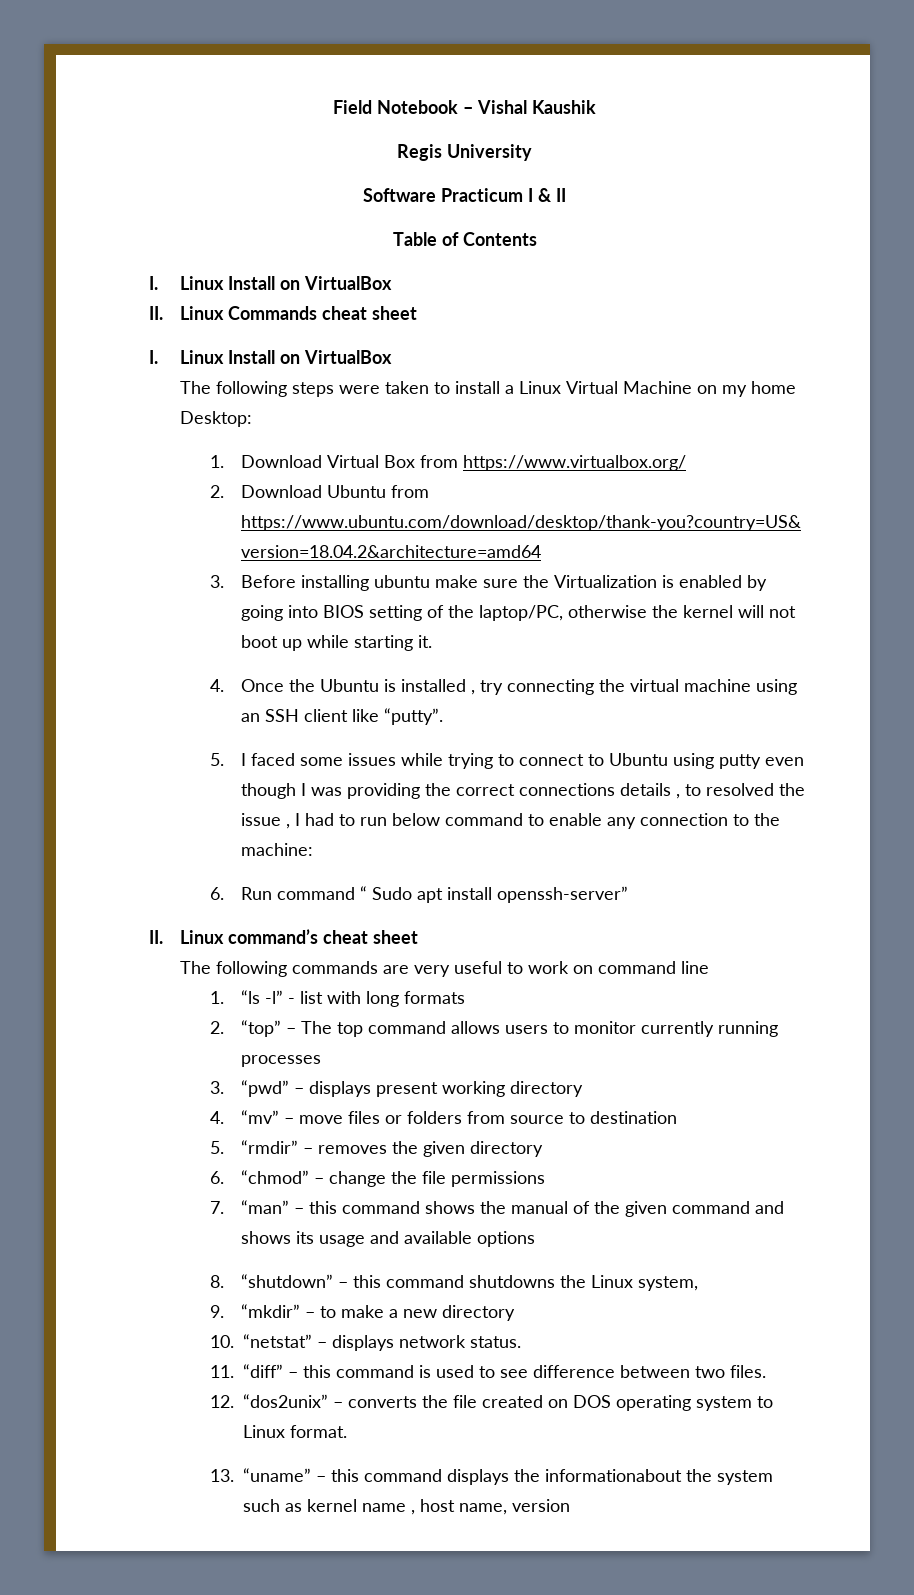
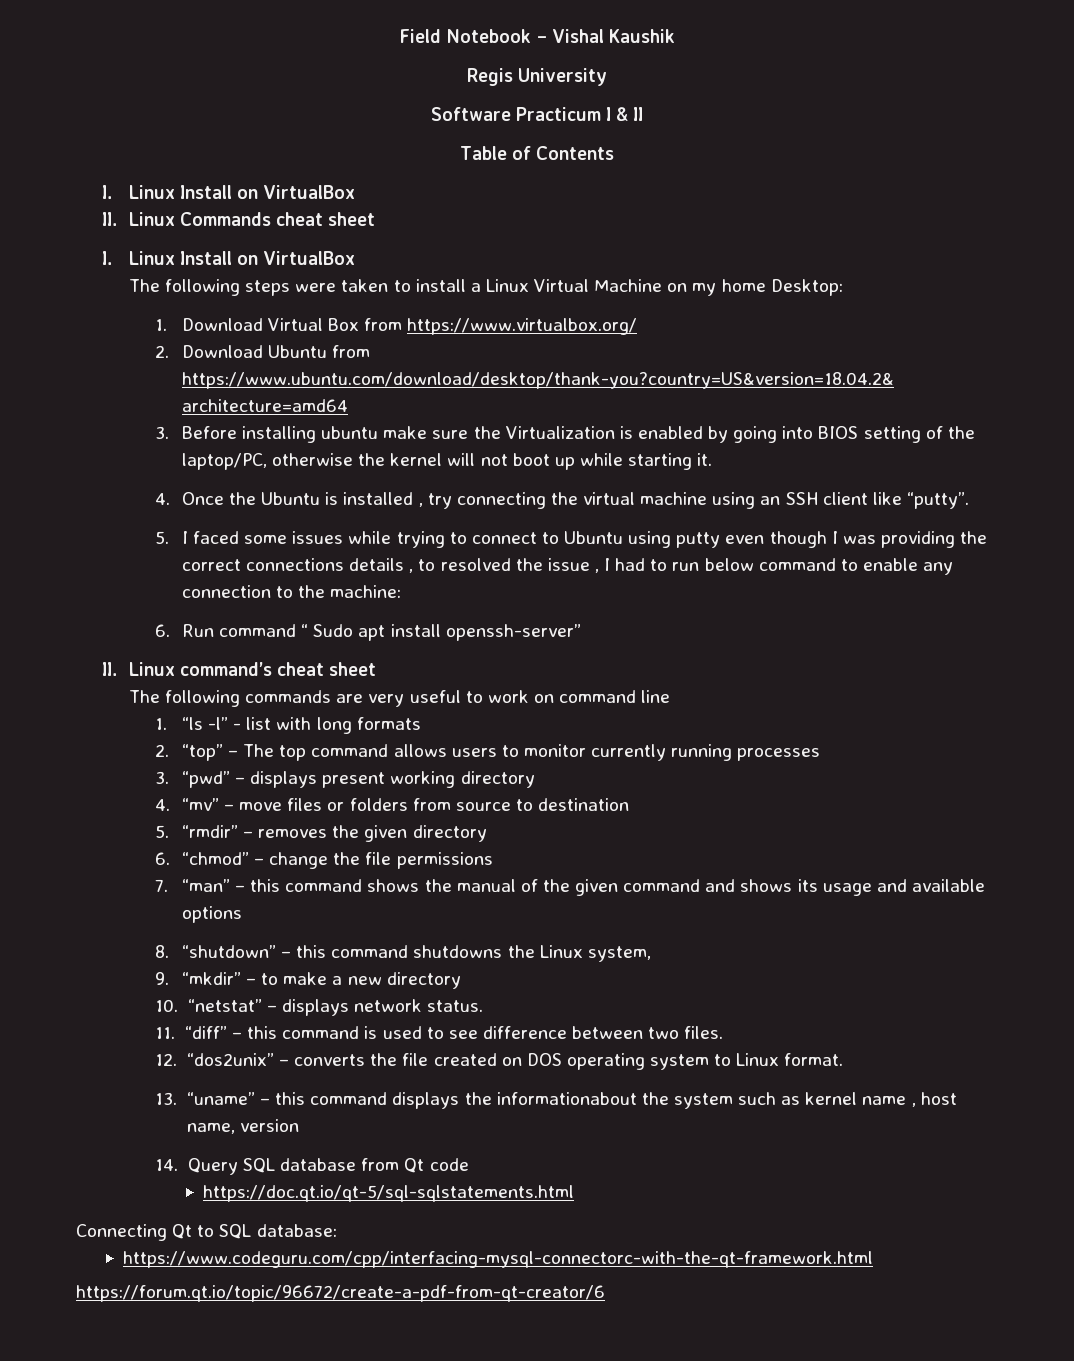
(571, 1505) none -> [155,1158,469,1175] [202,1185,574,1202] [76,1224,337,1241] [123,1251,874,1268] [76,1285,605,1302] // 14. Query SQL database from Qt code // https://doc.qt.io/qt-5/sql-sqlstatements.html // Connecting Qt to SQL database: // https://www.codeguru.com/cpp/interfacing-mysql-connectorc-with-the-qt-framework.html // https://forum.qt.io/topic/96672/create-a-pdf-from-qt-creator/6

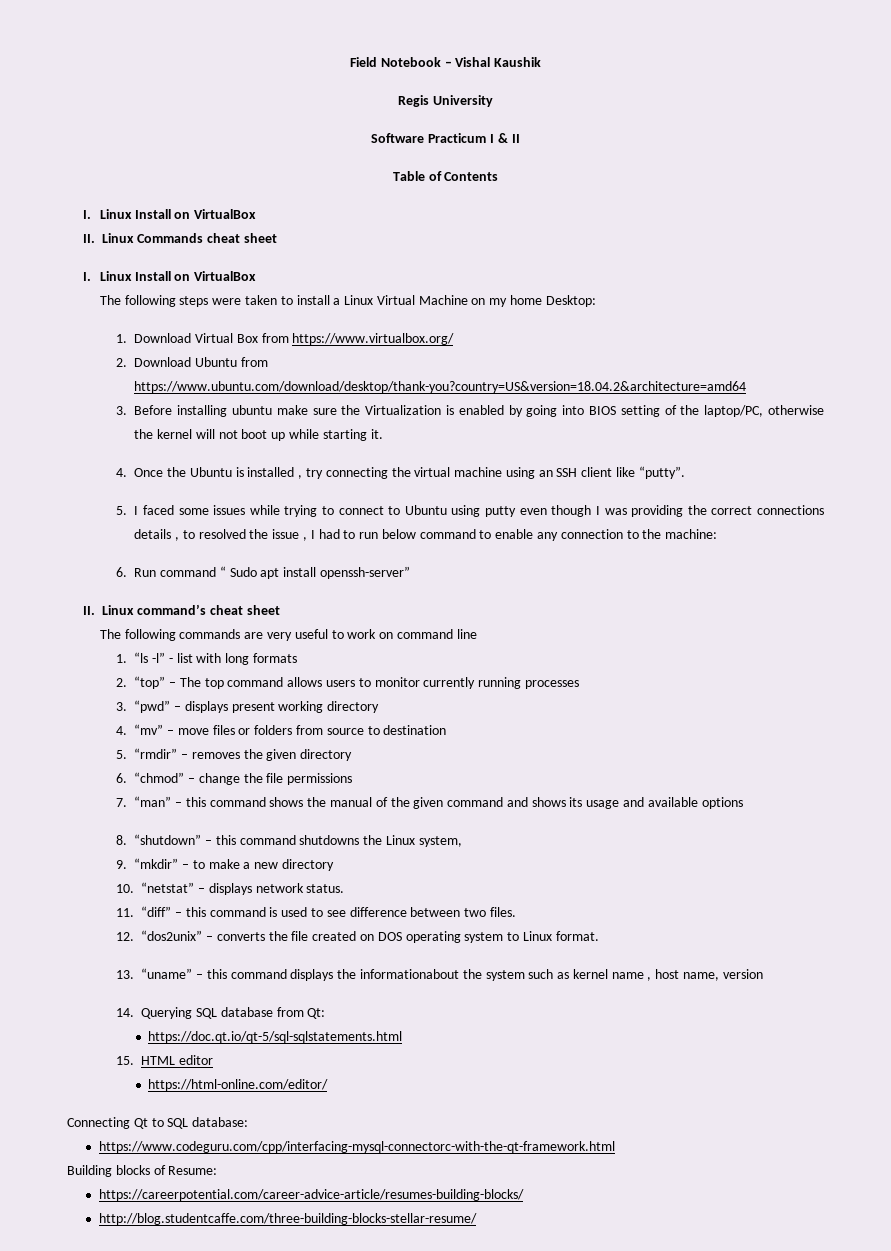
[187,1158,238,1175] Query -> [141,1007,193,1019] Querying
[404,1158,469,1173] Qt code -> [307,1008,326,1019] Qt:
(574, 1193) none -> [116,1055,214,1065] [148,1079,329,1091] // 15. HTML editor // https://html-online.com/editor/
[76,1285,605,1302] https://forum.qt.io/topic/96672/create-a-pdf-from-qt-creator/6 -> [67,1165,218,1177] [98,1189,524,1201] [98,1213,477,1225] Building blocks of Resume: // https://careerpotential.com/career-advice-article/resumes-building-blocks/ // http://blog.studentcaffe.com/three-building-blocks-stellar-resume/

